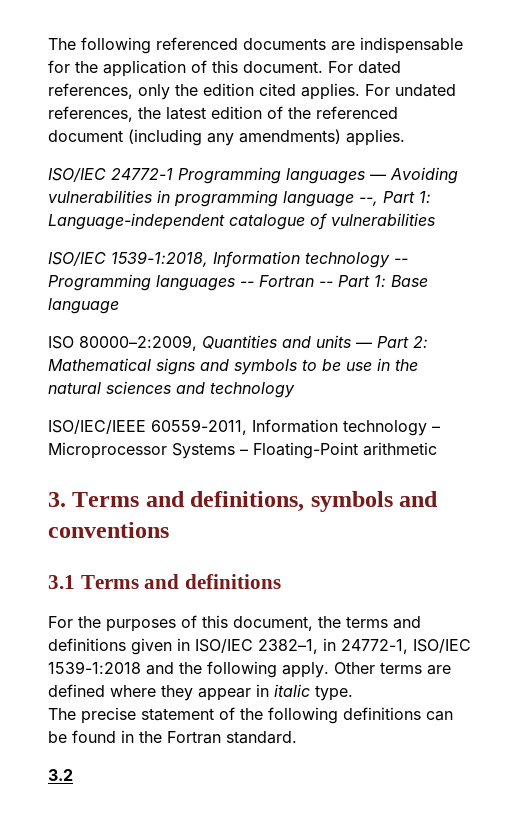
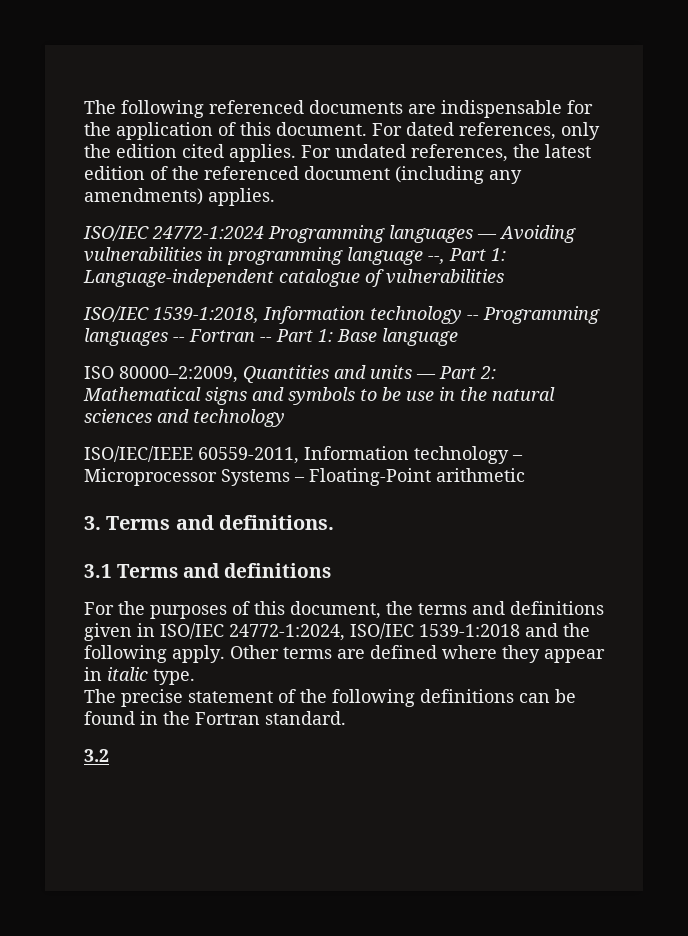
[111,168,173,180] 24772-1 -> [152,226,264,239] 24772-1:2024
[190,491,439,512] [48,522,169,538] definitions, symbols and conventions -> [219,515,335,530] definitions.
[258,638,408,654] 2382–1, in 24772-1, -> [229,624,345,641] 24772-1:2024,

